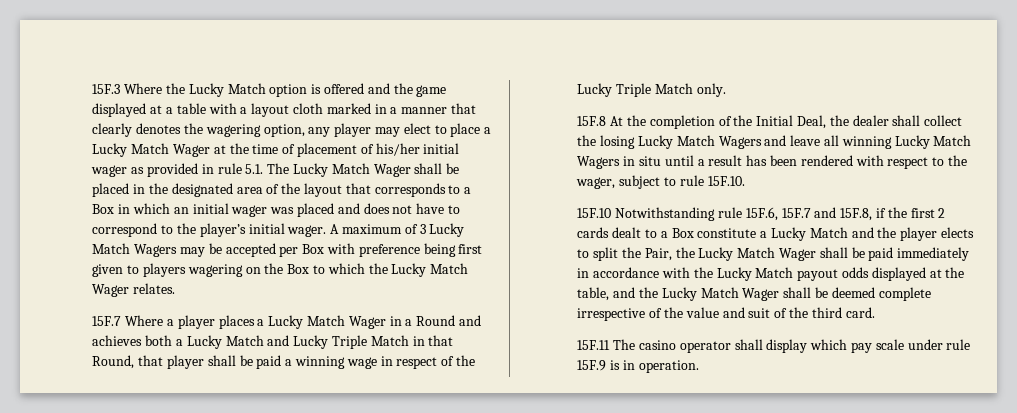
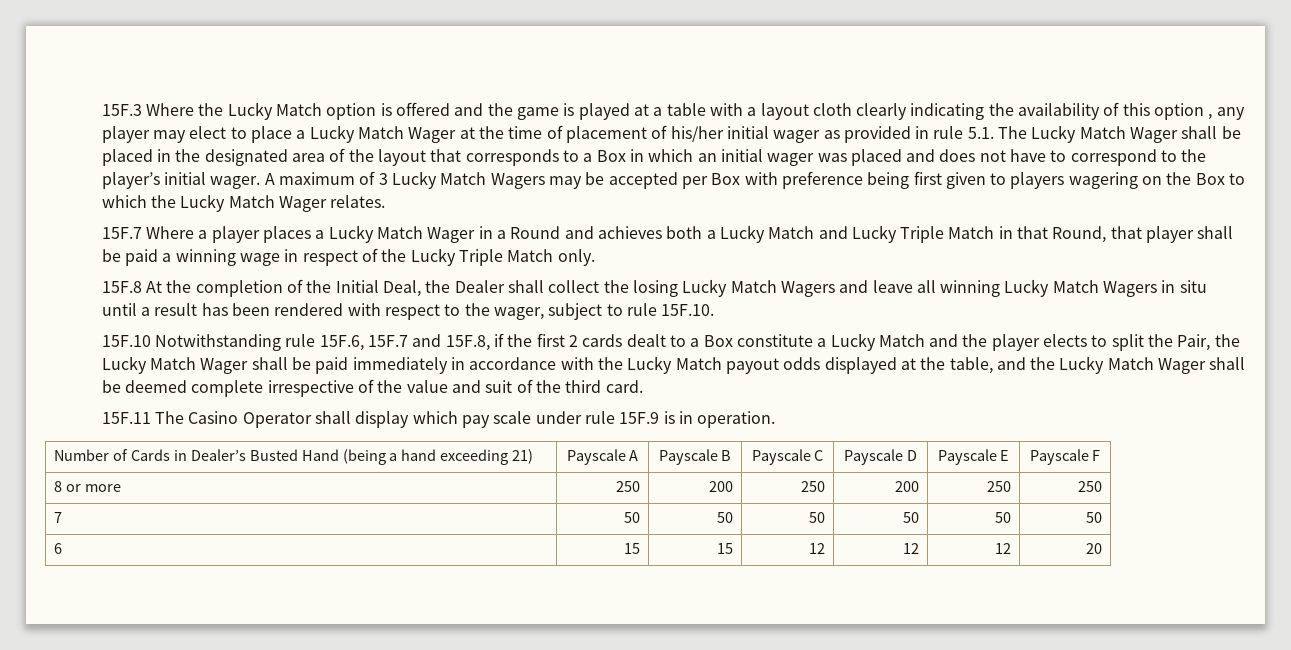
[92,103,147,117] displayed -> [563,103,630,120] is played
[326,103,476,114] [92,123,305,137] marked in a manner that clearly denotes the wagering option, -> [856,102,1213,120] clearly indicating the availability of this option ,
[852,115,889,126] dealer -> [454,280,505,293] Dealer
[639,340,731,353] casino operator -> [188,411,312,428] Casino Operator
(699, 366) none -> [54,449,534,465] [566,449,639,465] [658,449,732,465] [751,449,824,465] [844,449,917,465] [937,449,1010,465] [1029,449,1101,465] [54,481,121,492] [615,481,640,492] [708,481,733,492] [800,481,825,492] [894,481,919,492] [986,481,1011,492] [1077,481,1102,492] [54,512,63,523] [623,512,640,523] [716,512,733,523] [808,512,825,523] [902,512,919,523] [994,512,1011,523] [1085,512,1102,523] [54,543,63,554] [623,543,640,554] [716,543,733,554] [808,543,825,554] [902,543,919,554] [994,543,1011,554] [1085,543,1102,554] // Number of Cards in Dealer’s Busted Hand (being a hand exceeding 21) | Payscale A | Payscale B | Payscale C | Payscale D | Payscale E | Payscale F // 8 or more | 250 | 200 | 250 | 200 | 250 | 250 // 7 | 50 | 50 | 50 | 50 | 50 | 50 // 6 | 15 | 15 | 12 | 12 | 12 | 20

